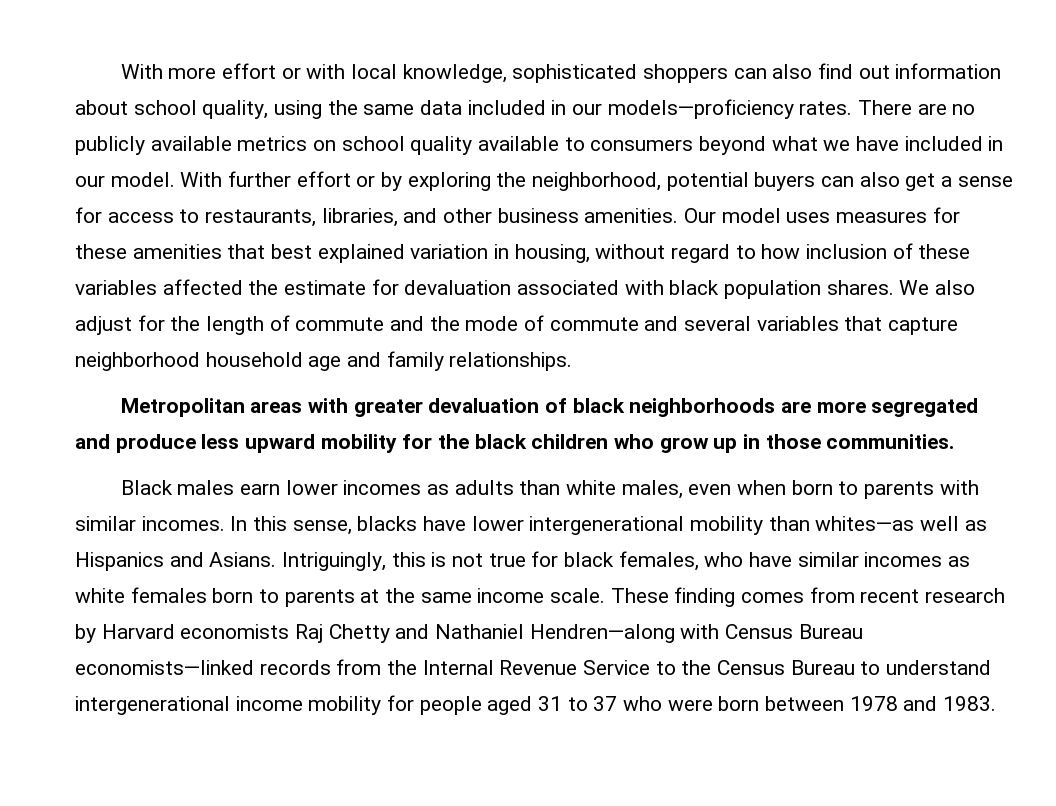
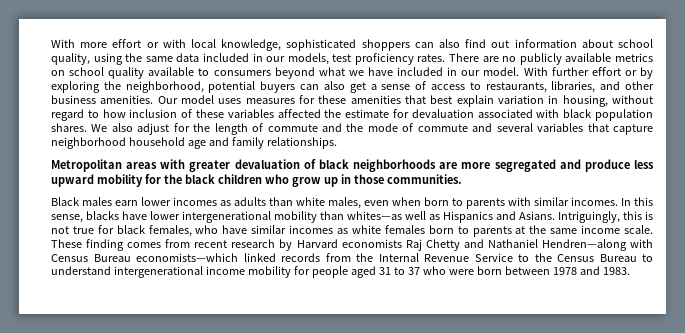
[607,99,794,119] models—proficiency -> [287,53,414,65] models, test proficiency
[75,207,102,223] for -> [415,81,427,90] of
[317,244,405,263] explained -> [456,95,494,107] explain
[75,660,254,675] economists—linked -> [136,253,276,262] economists—which linked

